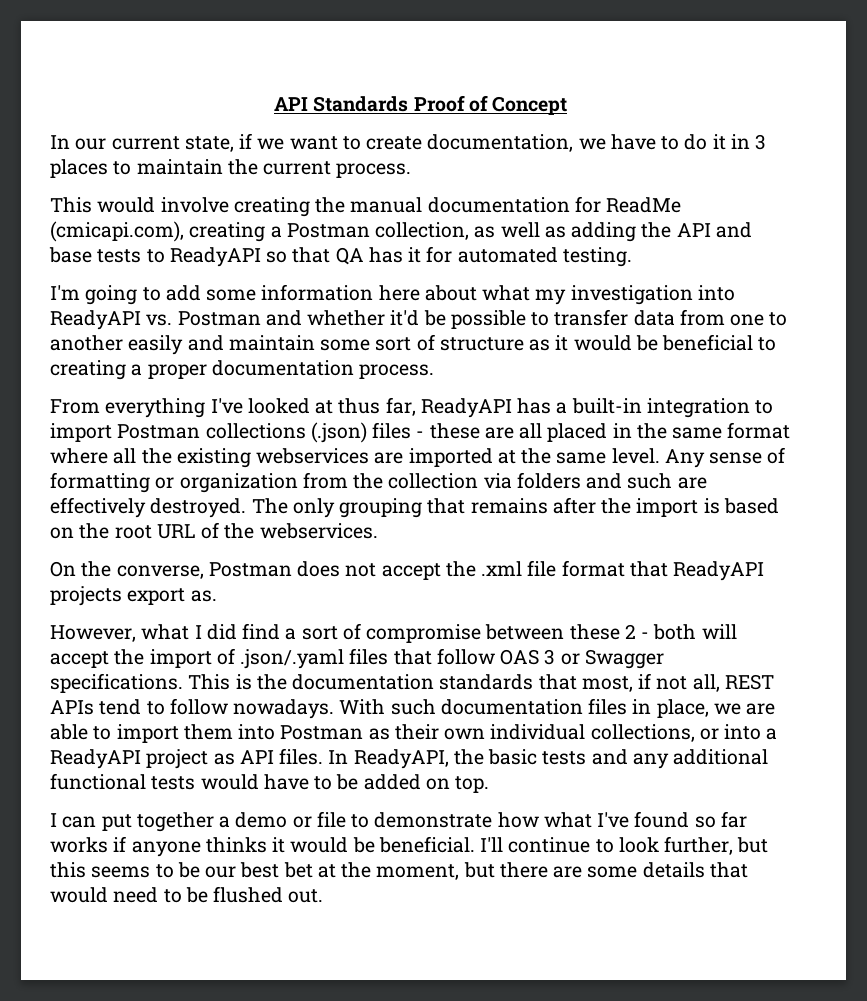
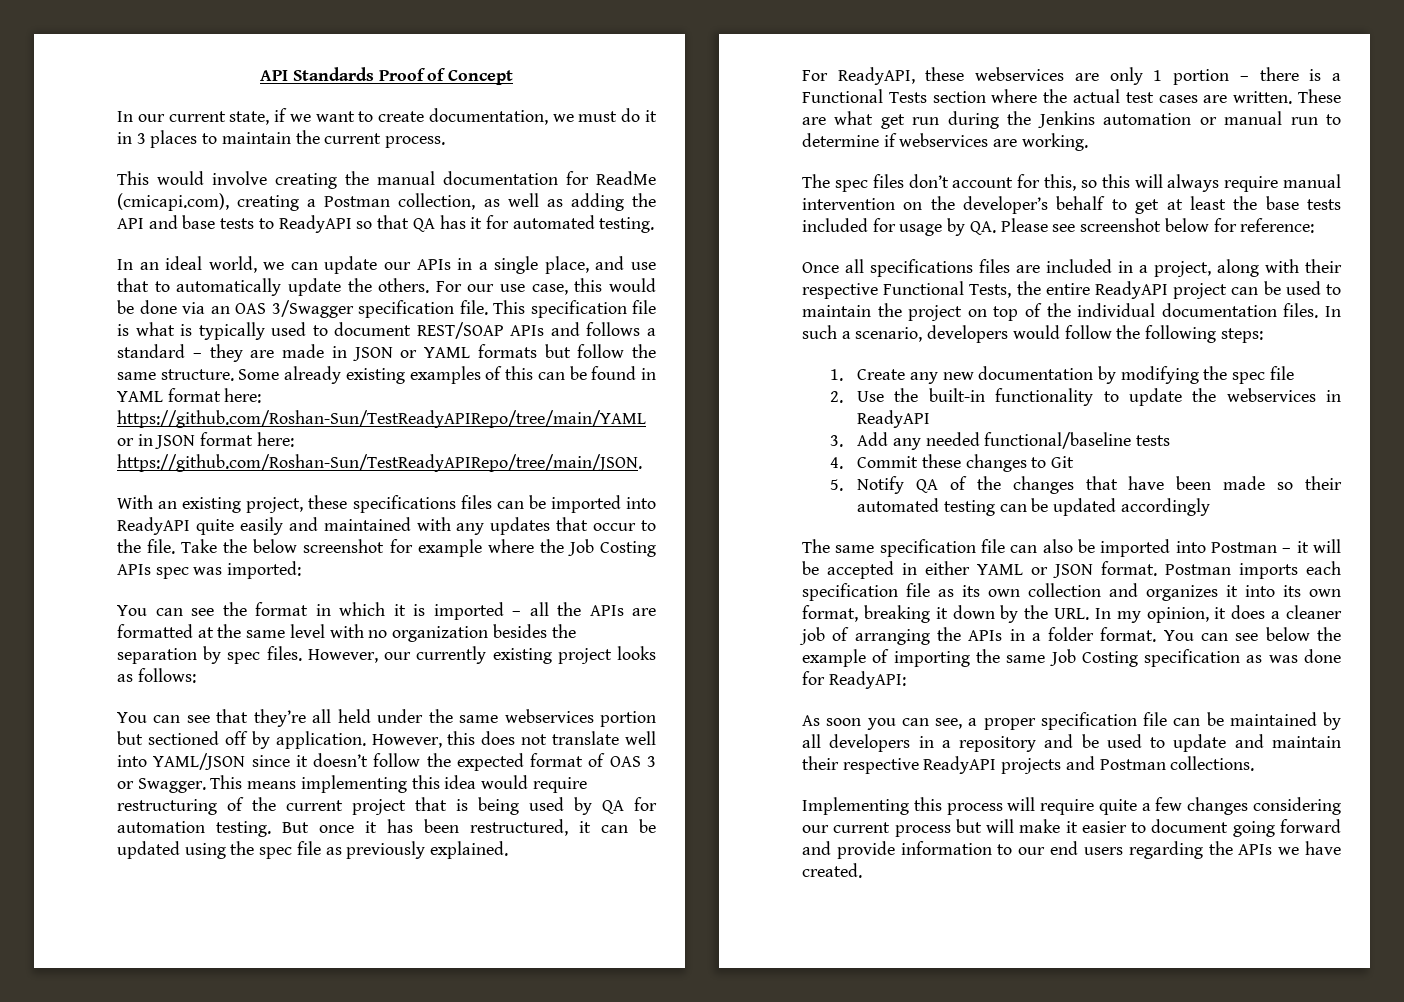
[610,134,680,150] have to -> [578,111,618,122] must
[50,284,735,305] [50,309,788,330] [50,334,777,355] [50,360,435,380] [50,397,774,418] [50,422,791,443] [50,447,786,468] [50,472,707,493] [50,497,779,518] [50,522,378,539] [50,560,765,581] [50,586,217,606] [50,623,737,643] [50,648,664,669] [50,673,774,693] [50,698,776,719] [50,724,778,743] [50,748,769,769] [50,773,490,793] [50,811,747,832] [50,836,769,857] [50,862,748,880] [50,886,324,903] I'm going to add some information here about what my investigation into ReadyAPI vs. Postman and whether it'd be possible to transfer data from one to another easily and maintain some sort of structure as it would be beneficial to creating a proper documentation process. // From everything I've looked at thus far, ReadyAPI has a built-in integration to import Postman collections (.json) files - these are all placed in the same format where all the existing webservices are imported at the same level. Any sense of formatting or organization from the collection via folders and such are effectively destroyed. The only grouping that remains after the import is based on the root URL of the webservices. // On the converse, Postman does not accept the .xml file format that ReadyAPI projects export as. // However, what I did find a sort of compromise between these 2 - both will accept the import of .json/.yaml files that follow OAS 3 or Swagger specifications. This is the documentation standards that most, if not all, REST APIs tend to follow nowadays. With such documentation files in place, we are able to import them into Postman as their own individual collections, or into a ReadyAPI project as API files. In ReadyAPI, the basic tests and any additional functional tests would have to be added on top. // I can put together a demo or file to demonstrate how what I've found so far works if anyone thinks it would be beneficial. I'll continue to look further, but this seems to be our best bet at the moment, but there are some details that would need to be flushed out. -> [117,256,656,274] [117,278,656,296] [117,300,656,318] [117,322,656,340] [117,344,656,362] [117,366,657,384] [117,388,262,403] [117,410,646,428] [117,432,294,449] [117,454,642,472] [117,495,657,513] [117,517,656,535] [117,539,656,557] [117,561,302,579] [117,602,656,620] [117,624,576,642] [117,646,656,664] [117,668,196,683] [117,709,656,727] [117,731,656,749] [117,753,656,771] [117,775,587,793] [117,797,657,815] [117,819,656,837] [117,841,509,859] [802,67,1341,85] [802,89,1341,104] [802,111,1341,129] [802,133,1088,151] [802,174,1341,192] [802,196,1341,214] [802,218,1315,236] [802,259,1342,277] [802,281,1341,299] [802,303,1341,321] [802,325,1263,343] [829,366,1294,384] [829,388,1341,406] [857,410,931,428] [829,432,1170,450] [829,454,1074,472] [829,476,1342,494] [857,498,1210,516] [802,539,1341,557] [802,561,1341,579] [802,583,1341,601] [802,605,1343,623] [799,627,1341,645] [802,649,1341,667] [802,671,906,689] [802,712,1341,730] [802,734,1341,752] [802,756,1255,774] [802,797,1341,815] [802,819,1341,837] [802,841,1341,859] [802,863,862,878] In an ideal world, we can update our APIs in a single place, and use that to automatically update the others. For our use case, this would be done via an OAS 3/Swagger specification file. This specification file is what is typically used to document REST/SOAP APIs and follows a standard – they are made in JSON or YAML formats but follow the same structure. Some already existing examples of this can be found in YAML format here: https://github.com/Roshan-Sun/TestReadyAPIRepo/tree/main/YAML or in JSON format here: https://github.com/Roshan-Sun/TestReadyAPIRepo/tree/main/JSON. // With an existing project, these specifications files can be imported into ReadyAPI quite easily and maintained with any updates that occur to the file. Take the below screenshot for example where the Job Costing APIs spec was imported: // You can see the format in which it is imported – all the APIs are formatted at the same level with no organization besides the separation by spec files. However, our currently existing project looks as follows: // You can see that they’re all held under the same webservices portion but sectioned off by application. However, this does not translate well into YAML/JSON since it doesn’t follow the expected format of OAS 3 or Swagger. This means implementing this idea would require restructuring of the current project that is being used by QA for automation testing. But once it has been restructured, it can be updated using the spec file as previously explained. // For ReadyAPI, these webservices are only 1 portion – there is a Functional Tests section where the actual test cases are written. These are what get run during the Jenkins automation or manual run to determine if webservices are working. // The spec files don’t account for this, so this will always require manual intervention on the developer’s behalf to get at least the base tests included for usage by QA. Please see screenshot below for reference: // Once all specifications files are included in a project, along with their respective Functional Tests, the entire ReadyAPI project can be used to maintain the project on top of the individual documentation files. In such a scenario, developers would follow the following steps: // 1. Create any new documentation by modifying the spec file // 2. Use the built-in functionality to update the webservices in ReadyAPI // 3. Add any needed functional/baseline tests // 4. Commit these changes to Git // 5. Notify QA of the changes that have been made so their automated testing can be updated accordingly // The same specification file can also be imported into Postman – it will be accepted in either YAML or JSON format. Postman imports each specification file as its own collection and organizes it into its own format, breaking it down by the URL. In my opinion, it does a cleaner job of arranging the APIs in a folder format. You can see below the example of importing the same Job Costing specification as was done for ReadyAPI: // As soon you can see, a proper specification file can be maintained by all developers in a repository and be used to update and maintain their respective ReadyAPI projects and Postman collections. // Implementing this process will require quite a few changes considering our current process but will make it easier to document going forward and provide information to our end users regarding the APIs we have created.

